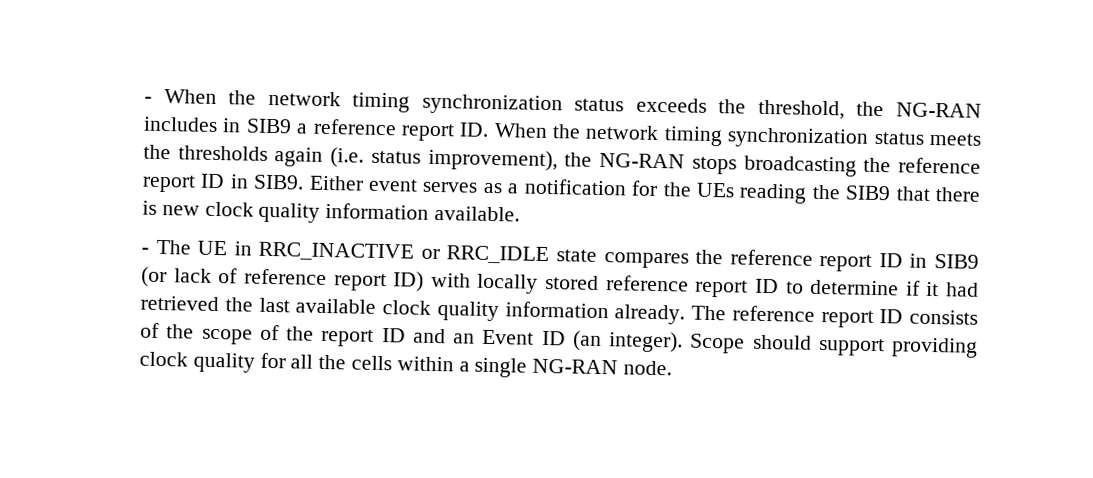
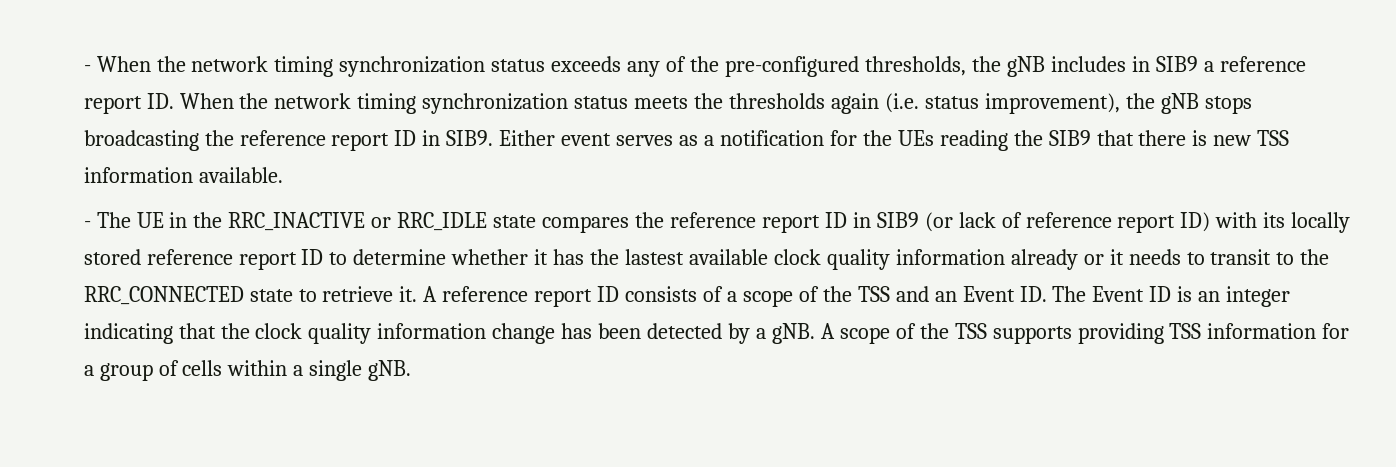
[718,99,982,120] the threshold, the NG-RAN -> [627,56,1045,77] any of the pre-configured thresholds, the gNB
[599,152,686,169] NG-RAN -> [1160,93,1199,114] gNB
[204,201,321,223] clock quality -> [1257,130,1290,146] TSS
(252, 248) none -> [193,212,223,228] the
(471, 280) none -> [1263,212,1286,228] its
[905,280,980,297] [140,295,727,325] if it had retrieved the last available clock quality information already. The -> [451,249,1330,270] [83,286,438,305] whether it has the lastest available clock quality information already or it needs to transit to the RRC_CONNECTED state to retrieve it. A
[166,324,406,347] the scope of the report ID -> [726,286,890,307] a scope of the TSS
[541,330,979,358] [139,351,347,373] ID (an integer). Scope should support providing clock quality for all the -> [1019,286,1291,307] [83,323,1350,344] [83,360,179,381] ID. The Event ID is an integer indicating that the clock quality information change has been detected by a gNB. A scope of the TSS supports providing TSS information for a group of
[532,358,673,376] NG-RAN node. -> [368,360,412,381] gNB.

